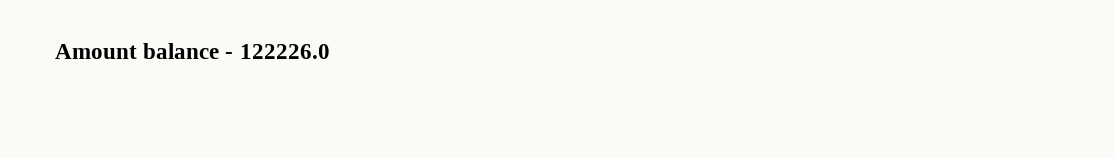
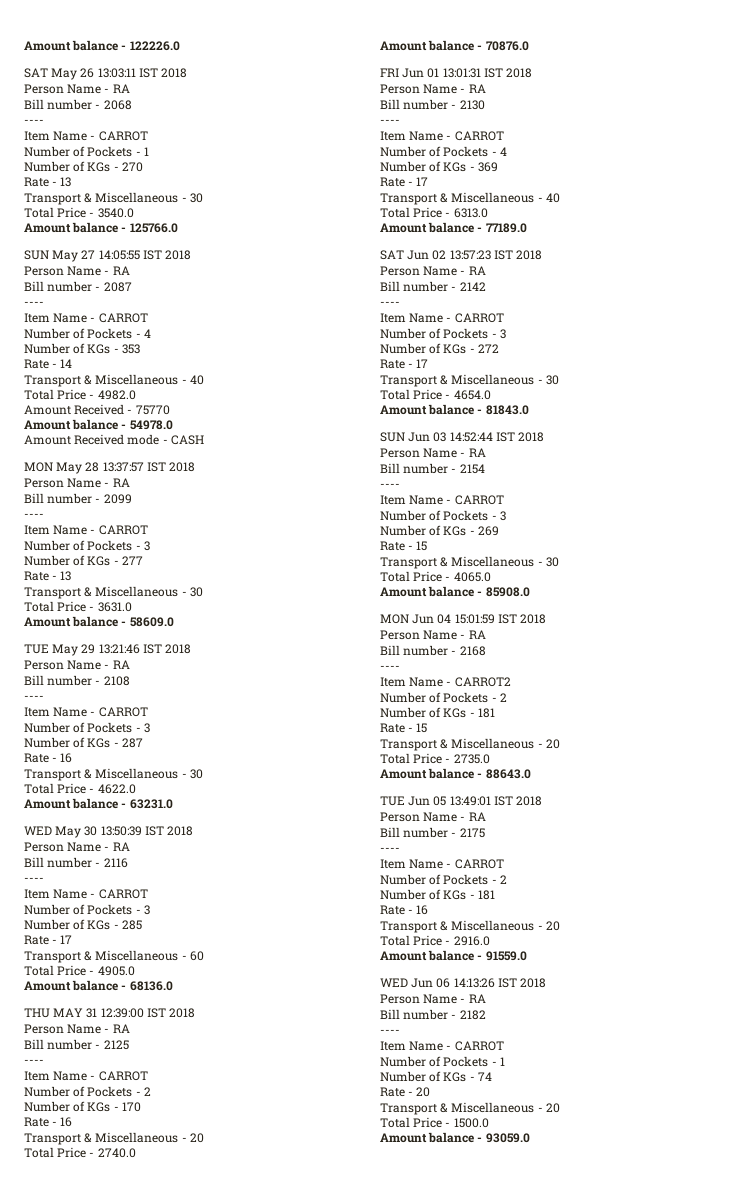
(330, 51) none -> [24,68,188,80] [24,84,130,94] [24,99,132,110] [24,119,44,124] [24,131,148,141] [24,146,149,157] [24,161,143,172] [24,177,72,187] [24,192,203,205] [24,207,134,218] [24,222,178,233] [24,250,192,262] [24,266,130,276] [24,281,132,292] [24,301,44,306] [24,313,148,323] [24,328,151,339] [24,343,140,354] [24,359,73,369] [24,374,204,387] [24,389,136,400] [24,404,170,415] [24,419,173,430] [24,434,204,445] [24,462,196,474] [24,478,130,488] [24,493,132,504] [24,513,44,518] [24,525,148,535] [24,540,150,551] [24,555,143,566] [24,571,72,581] [24,586,203,599] [24,601,132,612] [24,616,174,627] [24,644,192,656] [24,660,130,670] [24,675,130,686] [24,695,44,700] [24,707,148,717] [24,722,150,733] [24,737,143,748] [24,753,73,763] [24,768,203,781] [24,783,136,794] [24,798,173,809] [24,826,194,838] [24,842,130,852] [24,857,128,868] [24,877,44,882] [24,889,148,899] [24,904,150,915] [24,919,142,930] [24,935,73,945] [24,950,204,963] [24,965,135,976] [24,980,173,991] [24,1008,196,1018] [24,1024,130,1034] [24,1039,129,1050] [24,1059,44,1064] [24,1071,148,1081] [24,1086,151,1097] [24,1101,141,1112] [24,1117,73,1127] [24,1132,204,1145] [24,1147,136,1158] [380,40,529,51] [380,68,533,78] [380,84,486,94] [380,99,485,110] [380,119,400,124] [380,131,504,141] [380,146,507,157] [380,161,498,172] [380,177,429,187] [380,192,560,205] [380,207,488,218] [380,222,527,233] [380,250,543,260] [380,266,486,276] [380,281,486,292] [380,301,400,306] [380,313,504,323] [380,328,506,339] [380,343,499,354] [380,359,429,369] [380,374,559,387] [380,389,491,400] [380,404,529,415] [380,432,545,442] [380,448,486,458] [380,463,485,474] [380,483,400,488] [380,495,504,505] [380,510,506,521] [380,525,499,536] [380,541,428,551] [380,556,559,569] [380,571,491,582] [380,586,530,597] [380,614,547,624] [380,630,486,640] [380,645,486,656] [380,665,400,670] [380,677,511,687] [380,692,507,703] [380,707,495,718] [380,723,428,733] [380,738,560,751] [380,753,490,764] [380,768,531,779] [380,796,543,806] [380,812,486,822] [380,827,485,838] [380,847,400,852] [380,859,504,869] [380,874,507,885] [380,889,495,900] [380,905,429,915] [380,920,560,933] [380,935,490,946] [380,950,527,961] [380,978,547,988] [380,994,486,1004] [380,1009,486,1020] [380,1029,400,1034] [380,1041,504,1051] [380,1056,505,1067] [380,1071,492,1082] [380,1087,431,1097] [380,1102,560,1115] [380,1117,489,1128] [380,1132,530,1143] // SAT May 26 13:03:11 IST 2018 // Person Name - RA // Bill number - 2068 // ---- // Item Name - CARROT // Number of Pockets - 1 // Number of KGs - 270 // Rate - 13 // Transport & Miscellaneous - 30 // Total Price - 3540.0 // Amount balance - 125766.0 // SUN May 27 14:05:55 IST 2018 // Person Name - RA // Bill number - 2087 // ---- // Item Name - CARROT // Number of Pockets - 4 // Number of KGs - 353 // Rate - 14 // Transport & Miscellaneous - 40 // Total Price - 4982.0 // Amount Received - 75770 // Amount balance - 54978.0 // Amount Received mode - CASH // MON May 28 13:37:57 IST 2018 // Person Name - RA // Bill number - 2099 // ---- // Item Name - CARROT // Number of Pockets - 3 // Number of KGs - 277 // Rate - 13 // Transport & Miscellaneous - 30 // Total Price - 3631.0 // Amount balance - 58609.0 // TUE May 29 13:21:46 IST 2018 // Person Name - RA // Bill number - 2108 // ---- // Item Name - CARROT // Number of Pockets - 3 // Number of KGs - 287 // Rate - 16 // Transport & Miscellaneous - 30 // Total Price - 4622.0 // Amount balance - 63231.0 // WED May 30 13:50:39 IST 2018 // Person Name - RA // Bill number - 2116 // ---- // Item Name - CARROT // Number of Pockets - 3 // Number of KGs - 285 // Rate - 17 // Transport & Miscellaneous - 60 // Total Price - 4905.0 // Amount balance - 68136.0 // THU MAY 31 12:39:00 IST 2018 // Person Name - RA // Bill number - 2125 // ---- // Item Name - CARROT // Number of Pockets - 2 // Number of KGs - 170 // Rate - 16 // Transport & Miscellaneous - 20 // Total Price - 2740.0 // Amount balance - 70876.0 // FRI Jun 01 13:01:31 IST 2018 // Person Name - RA // Bill number - 2130 // ---- // Item Name - CARROT // Number of Pockets - 4 // Number of KGs - 369 // Rate - 17 // Transport & Miscellaneous - 40 // Total Price - 6313.0 // Amount balance - 77189.0 // SAT Jun 02 13:57:23 IST 2018 // Person Name - RA // Bill number - 2142 // ---- // Item Name - CARROT // Number of Pockets - 3 // Number of KGs - 272 // Rate - 17 // Transport & Miscellaneous - 30 // Total Price - 4654.0 // Amount balance - 81843.0 // SUN Jun 03 14:52:44 IST 2018 // Person Name - RA // Bill number - 2154 // ---- // Item Name - CARROT // Number of Pockets - 3 // Number of KGs - 269 // Rate - 15 // Transport & Miscellaneous - 30 // Total Price - 4065.0 // Amount balance - 85908.0 // MON Jun 04 15:01:59 IST 2018 // Person Name - RA // Bill number - 2168 // ---- // Item Name - CARROT2 // Number of Pockets - 2 // Number of KGs - 181 // Rate - 15 // Transport & Miscellaneous - 20 // Total Price - 2735.0 // Amount balance - 88643.0 // TUE Jun 05 13:49:01 IST 2018 // Person Name - RA // Bill number - 2175 // ---- // Item Name - CARROT // Number of Pockets - 2 // Number of KGs - 181 // Rate - 16 // Transport & Miscellaneous - 20 // Total Price - 2916.0 // Amount balance - 91559.0 // WED Jun 06 14:13:26 IST 2018 // Person Name - RA // Bill number - 2182 // ---- // Item Name - CARROT // Number of Pockets - 1 // Number of KGs - 74 // Rate - 20 // Transport & Miscellaneous - 20 // Total Price - 1500.0 // Amount balance - 93059.0

